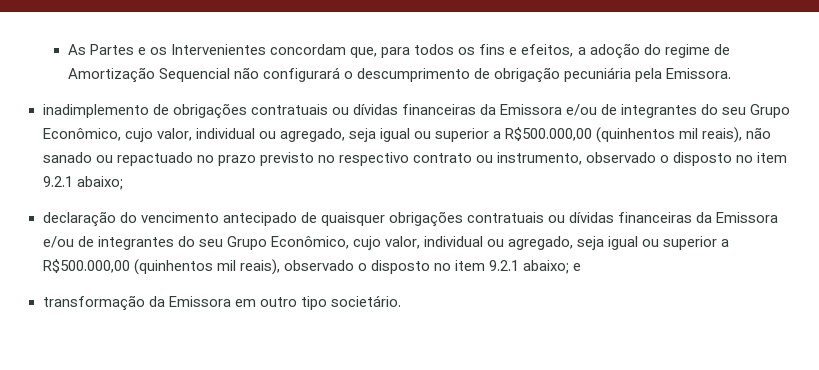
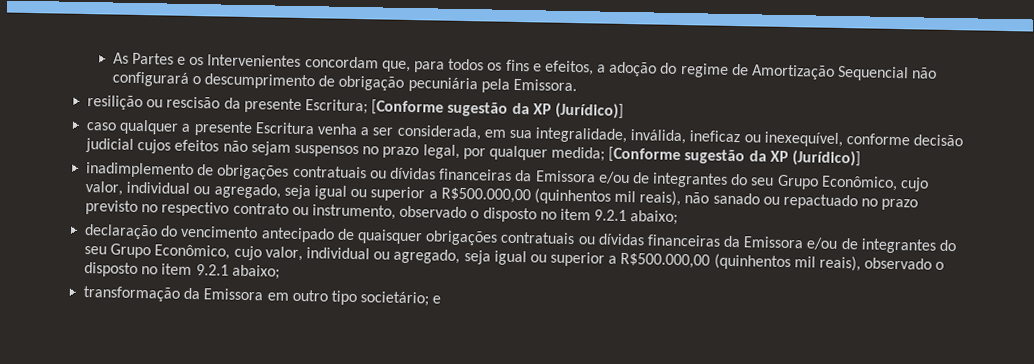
(732, 73) none -> [87,95,624,119] [86,119,964,148] [85,138,862,167] // resilição ou rescisão da presente Escritura; [Conforme sugestão da XP (Jurídico)] // caso qualquer a presente Escritura venha a ser considerada, em sua integralidade, inválida, ineficaz ou inexequível, conforme decisão judicial cujos efeitos não sejam suspensos no prazo legal, por qualquer medida; [Conforme sugestão da XP (Jurídico)]
[573,263,582,271] e -> (280, 272) none
[330,295,401,307] societário. -> [360,291,442,307] societário; e

